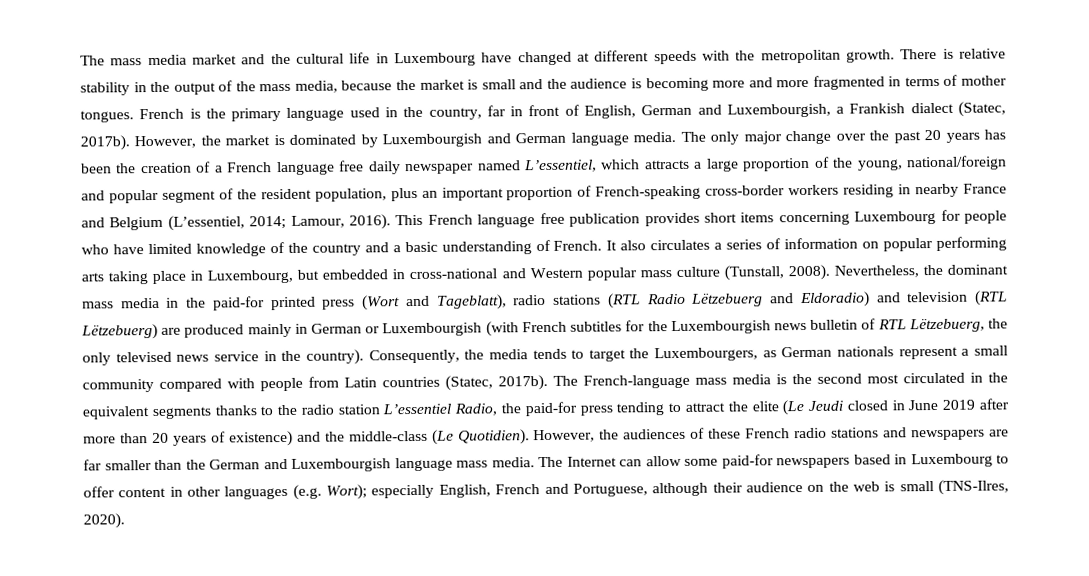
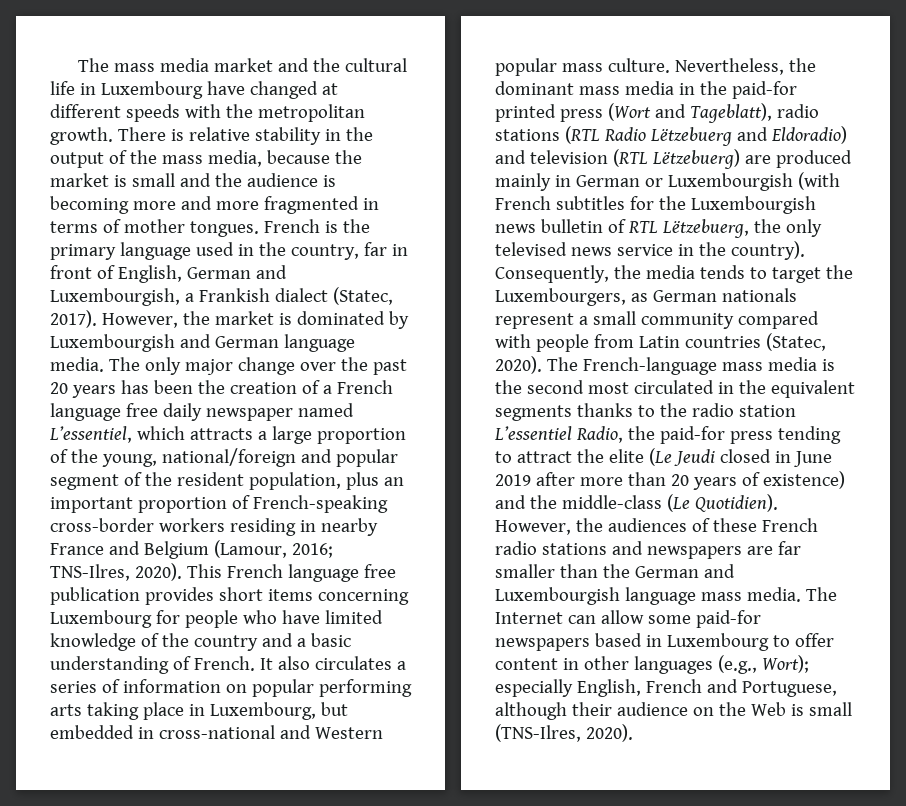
[80,135,130,151] 2017b). -> [50,310,97,328] 2017).
[167,214,392,231] (L’essentiel, 2014; Lamour, 2016). -> [213,540,333,558] [50,563,182,581] (Lamour, 2016; TNS-Ilres, 2020).
[675,264,830,281] culture (Tunstall, 2008). -> [607,58,670,73] culture.
[498,374,548,391] 2017b). -> [495,356,542,374] 2020).
[292,484,322,500] (e.g. -> [717,655,757,674] (e.g.,
[852,481,880,492] web -> [750,702,786,716] Web

